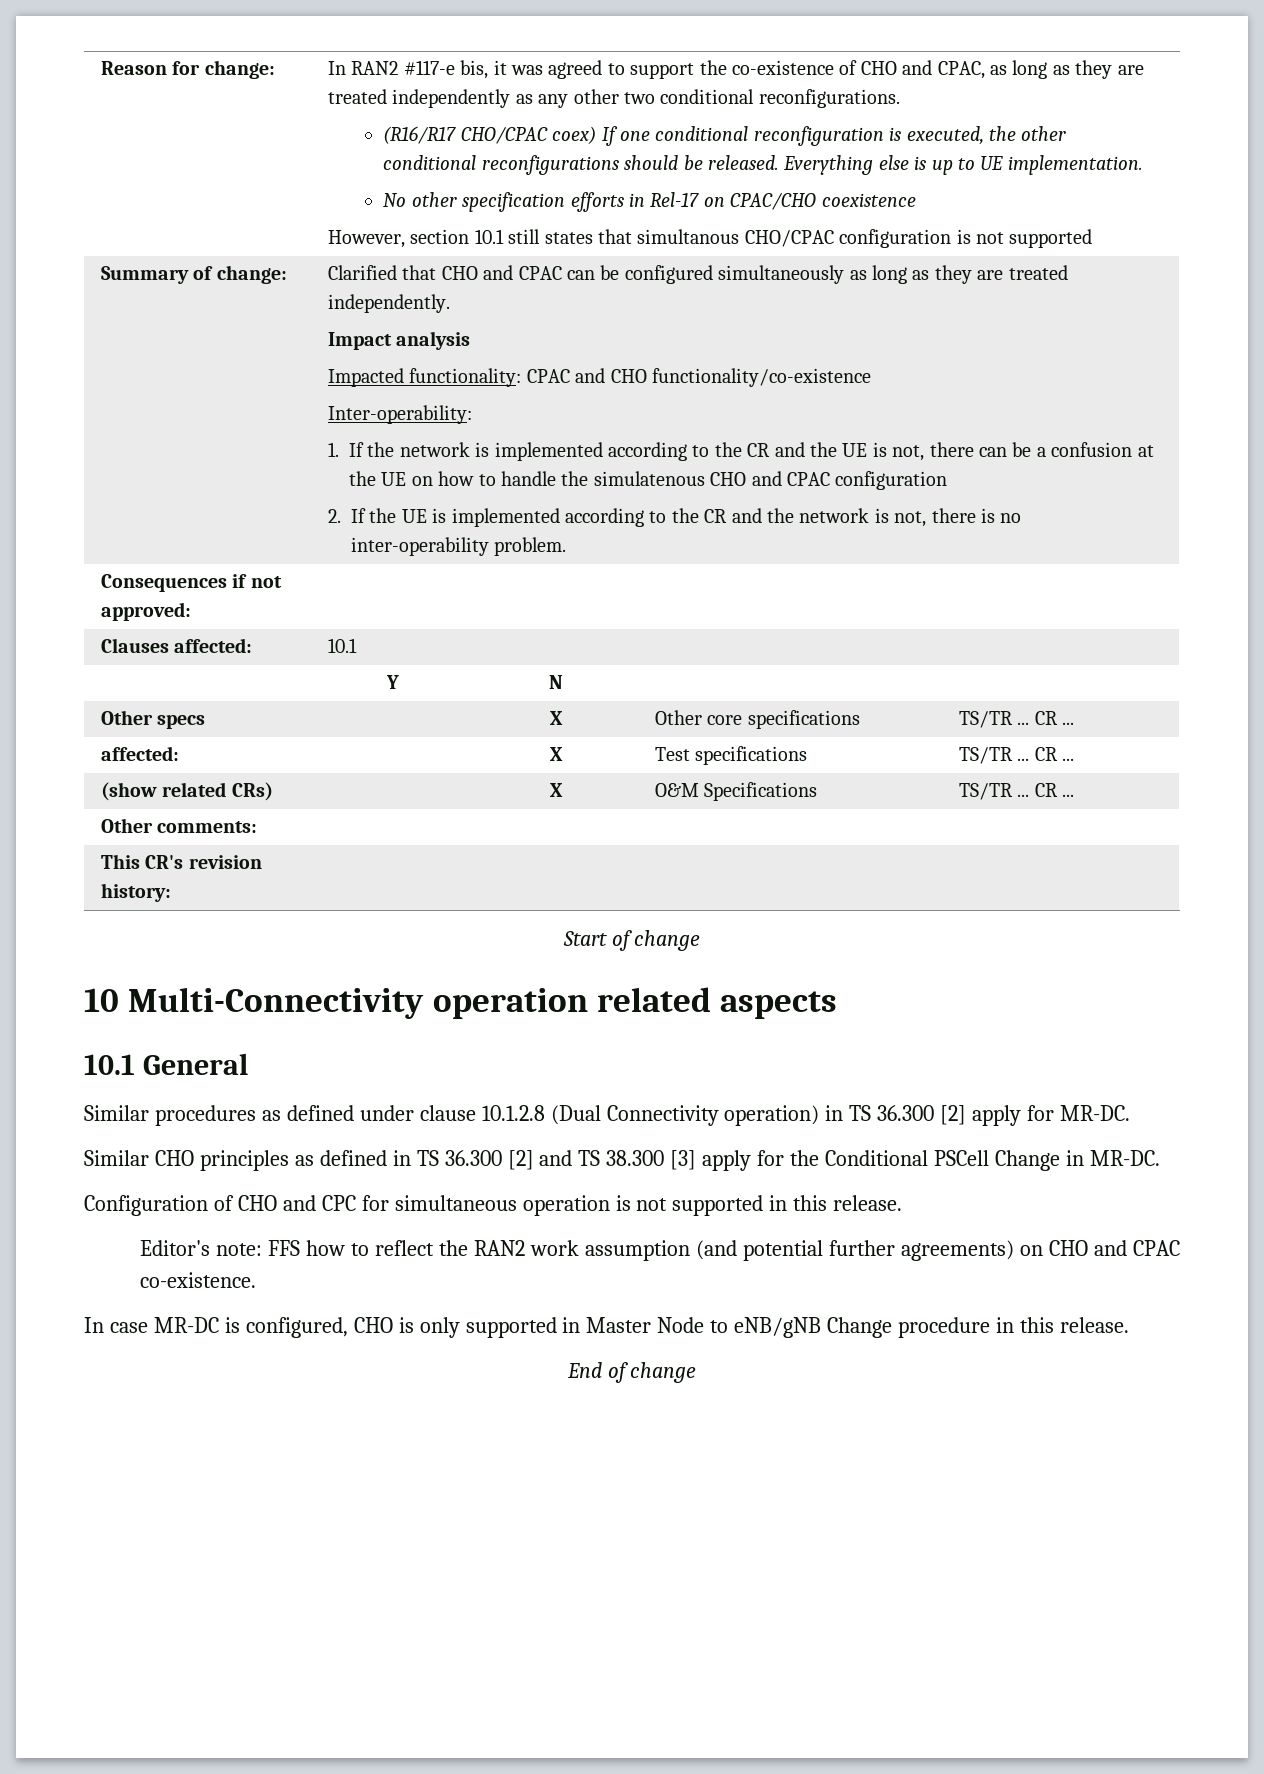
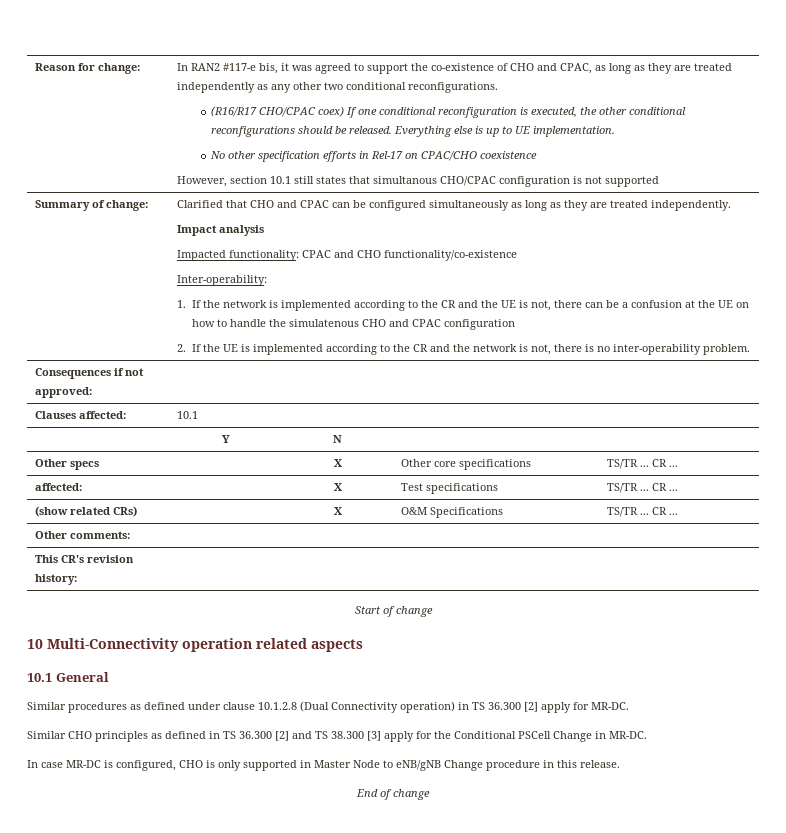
[84,1195,903,1216] [139,1240,1180,1261] [139,1272,256,1288] // Configuration of CHO and CPC for simultaneous operation is not supported in this release. // Editor's note: FFS how to reflect the RAN2 work assumption (and potential further agreements) on CHO and CPAC co-existence. -> (647, 735) none

